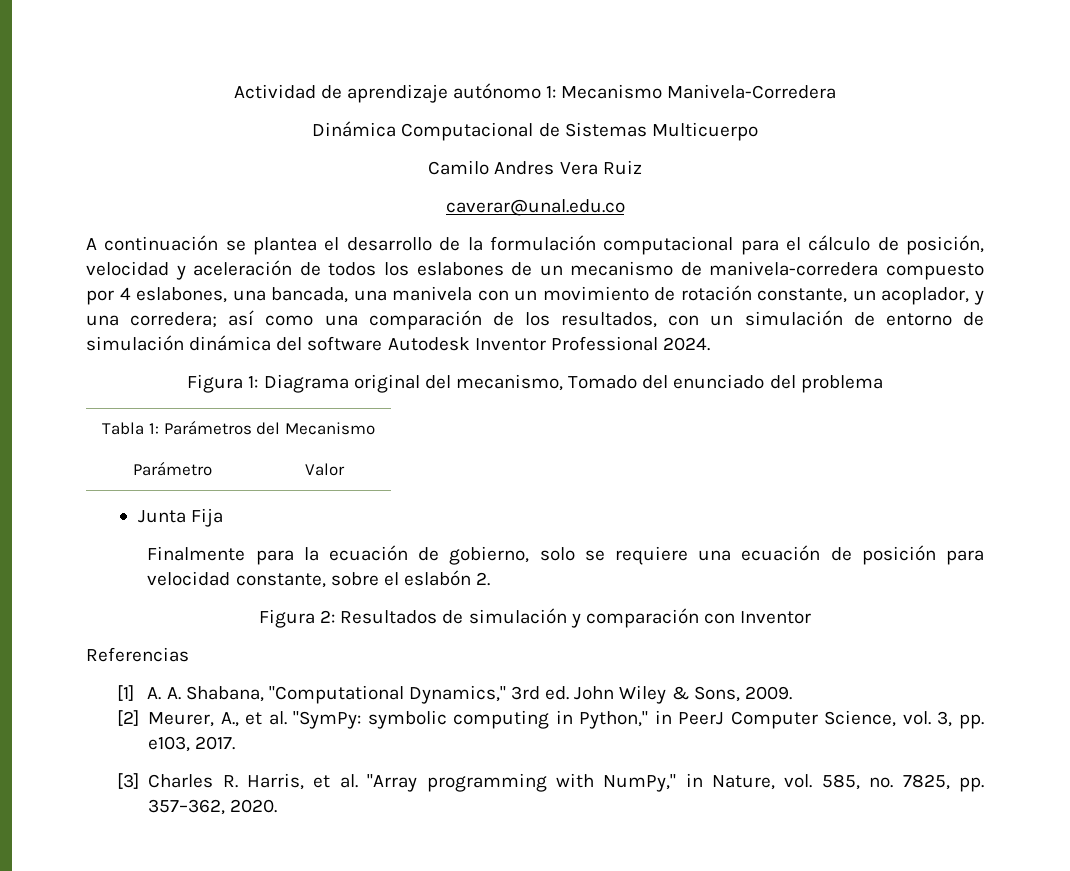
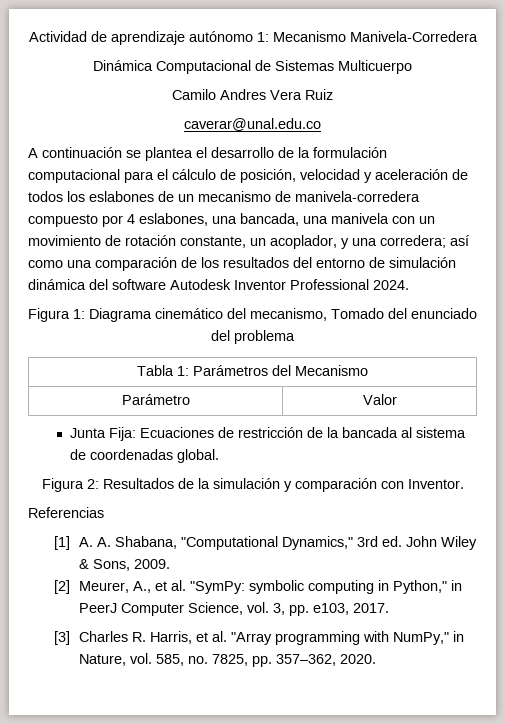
[561,310,875,328] resultados, con un simulación de -> [223,257,312,268] resultados del
[353,374,420,393] original -> [155,308,223,319] cinemático
[190,508,223,527] [147,545,985,565] [147,570,491,588] Fija // Finalmente para la ecuación de gobierno, solo se requiere una ecuación de posición para velocidad constante, sobre el eslabón 2. -> [108,427,466,441] [69,449,219,463] Fija: Ecuaciones de restricción de la bancada al sistema de coordenadas global.
(464, 617) none -> [197,478,210,489] la
[740,611,812,624] Inventor -> [407,479,464,489] Inventor.

